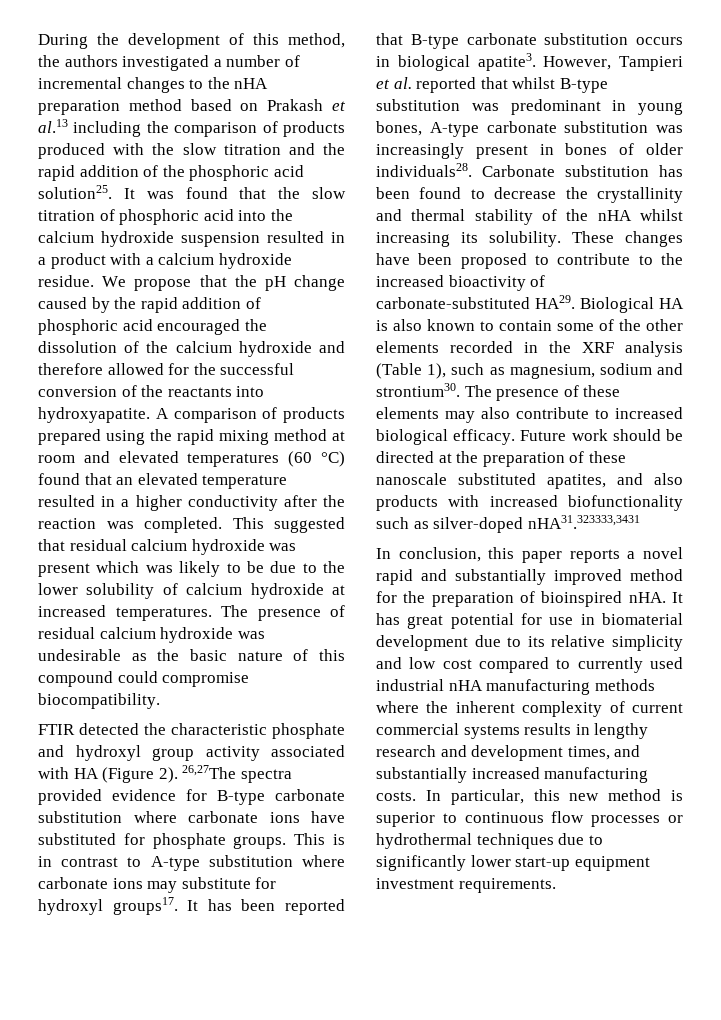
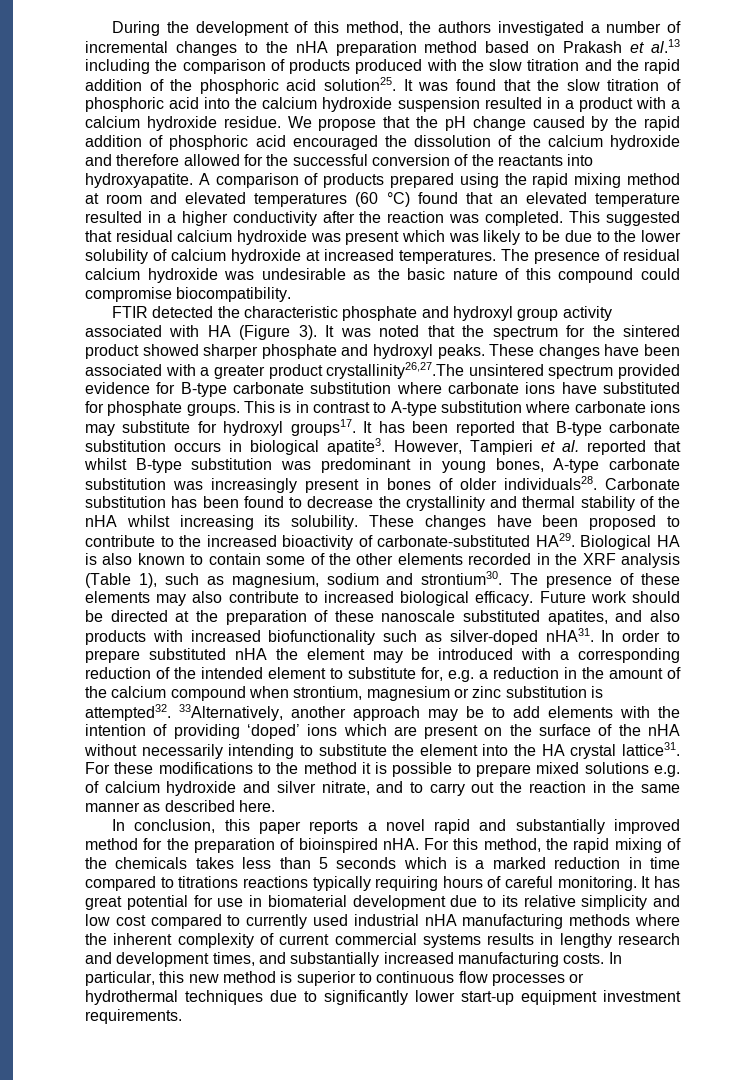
[158,765,292,783] 2). 26,27The spectra -> [298,325,680,340] [85,344,681,359] [85,362,614,379] 3). It was noted that the spectrum for the sintered product showed sharper phosphate and hydroxyl peaks. These changes have been associated with a greater product crystallinity26,27.The unsintered spectrum
[527,515,640,529] nHA31.323333,3431 -> [545,628,680,642] [85,648,681,663] [85,667,681,682] [85,686,603,701] [85,704,680,721] [85,724,680,739] [84,742,680,759] [85,762,681,777] [85,781,680,796] [85,800,275,812] nHA31. In order to prepare substituted nHA the element may be introduced with a corresponding reduction of the intended element to substitute for, e.g. a reduction in the amount of the calcium compound when strontium, magnesium or zinc substitution is attempted32. 33Alternatively, another approach may be to add elements with the intention of providing ‘doped’ ions which are present on the surface of the nHA without necessarily intending to substitute the element into the HA crystal lattice31. For these modifications to the method it is possible to prepare mixed solutions e.g. of calcium hydroxide and silver nitrate, and to carry out the reaction in the same manner as described here.
(666, 597) none -> [424,838,681,853] [85,857,680,869] [85,876,637,891] For this method, the rapid mixing of the chemicals takes less than 5 seconds which is a marked reduction in time compared to titrations reactions typically requiring hours of careful monitoring.

